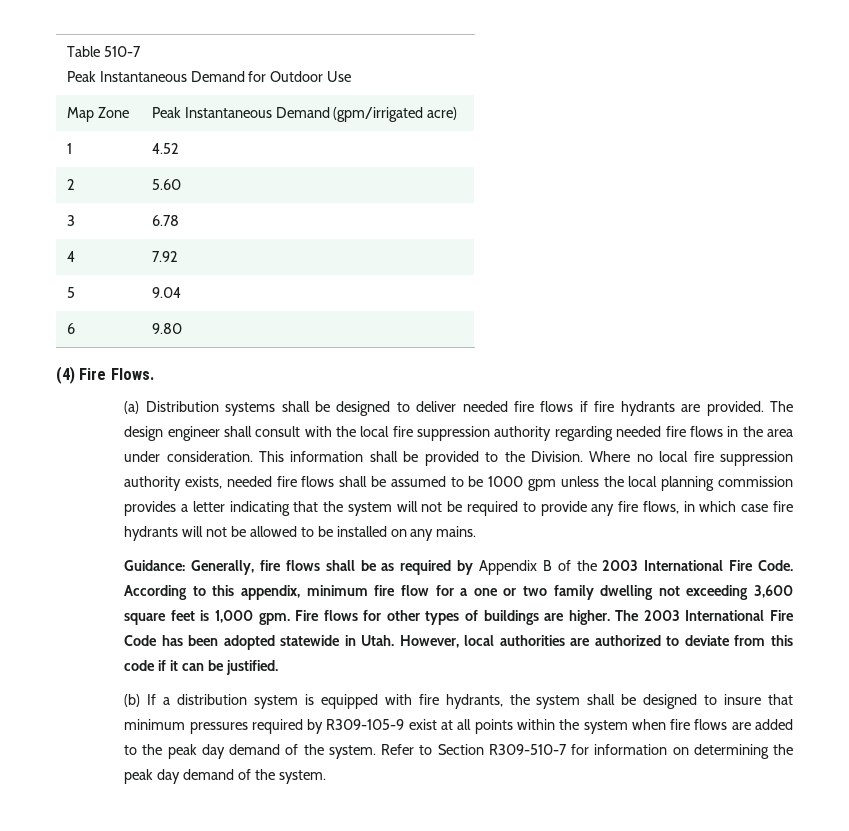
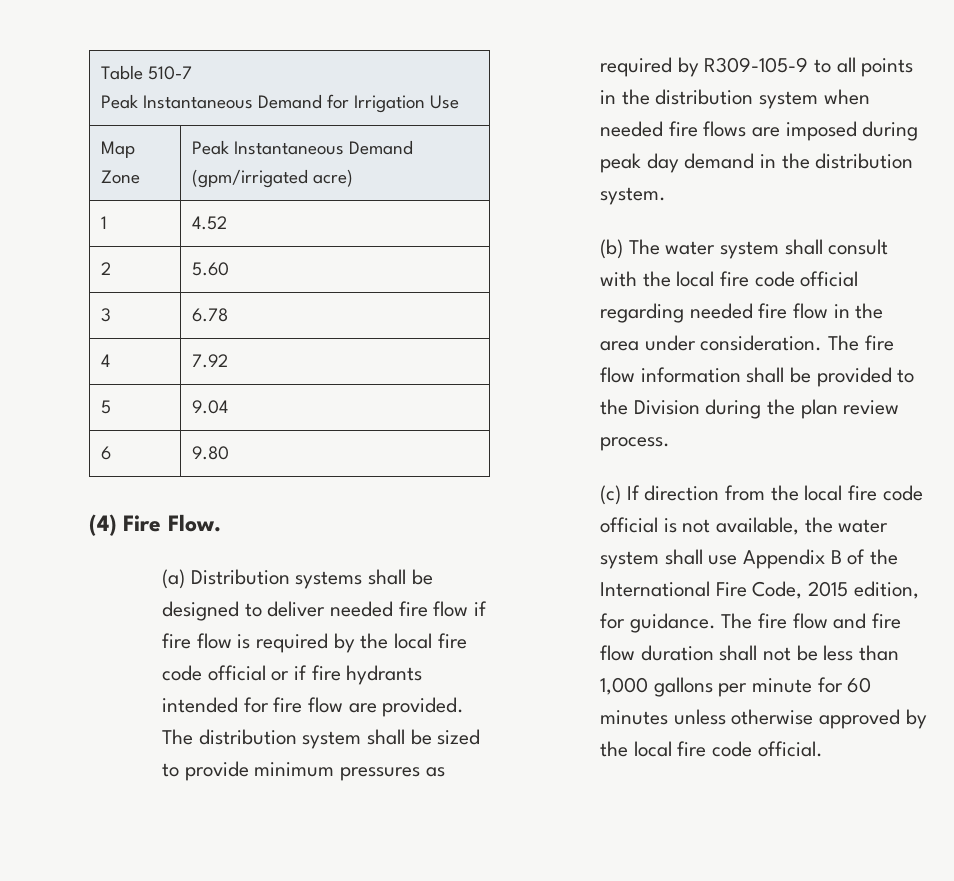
[270,71,324,82] Outdoor -> [354,95,426,113] Irrigation
[110,368,154,380] Flows. -> [167,514,221,532] Flow.
[540,401,793,416] [124,426,220,441] flows if fire hydrants are provided. The design engineer -> [433,601,488,617] [162,633,467,653] [162,665,423,685] [162,697,465,717] [162,729,481,749] [162,761,445,781] [600,57,914,77] [600,89,870,109] [600,121,919,141] [600,153,914,173] [600,187,667,205] [600,239,780,259] flow if fire flow is required by the local fire code official or if fire hydrants intended for fire flow are provided. The distribution system shall be sized to provide minimum pressures as required by R309-105-9 to all points in the distribution system when needed fire flows are imposed during peak day demand in the distribution system. // (b) The water system
[417,426,552,441] suppression authority -> [754,271,859,287] code official
[689,426,723,437] flows -> [793,303,829,319] flow
[259,451,285,462] This -> [828,335,894,351] [600,367,636,383] The fire flow
[530,451,794,466] [124,476,793,491] [124,501,794,516] [124,526,477,541] [124,560,474,575] Division. Where no local fire suppression authority exists, needed fire flows shall be assumed to be 1000 gpm unless the local planning commission provides a letter indicating that the system will not be required to provide any fire flows, in which case fire hydrants will not be allowed to be installed on any mains. // Guidance: Generally, fire flows shall be as required by -> [633,399,900,419] [600,437,671,451] [600,485,923,505] [600,517,889,535] [600,549,738,569] Division during the plan review process. // (c) If direction from the local fire code official is not available, the water system shall use
[602,560,793,571] [124,585,793,600] [124,610,795,625] [124,635,794,650] [124,660,278,675] [124,694,793,709] [124,719,793,734] [124,744,793,759] [124,769,326,784] 2003 International Fire Code. According to this appendix, minimum fire flow for a one or two family dwelling not exceeding 3,600 square feet is 1,000 gpm. Fire flows for other types of buildings are higher. The 2003 International Fire Code has been adopted statewide in Utah. However, local authorities are authorized to deviate from this code if it can be justified. // (b) If a distribution system is equipped with fire hydrants, the system shall be designed to insure that minimum pressures required by R309-105-9 exist at all points within the system when fire flows are added to the peak day demand of the system. Refer to Section R309-510-7 for information on determining the peak day demand of the system. -> [600,581,919,599] [600,613,902,633] [600,645,900,661] [600,677,872,697] [600,709,927,729] [600,741,823,757] International Fire Code, 2015 edition, for guidance. The fire flow and fire flow duration shall not be less than 1,000 gallons per minute for 60 minutes unless otherwise approved by the local fire code official.

